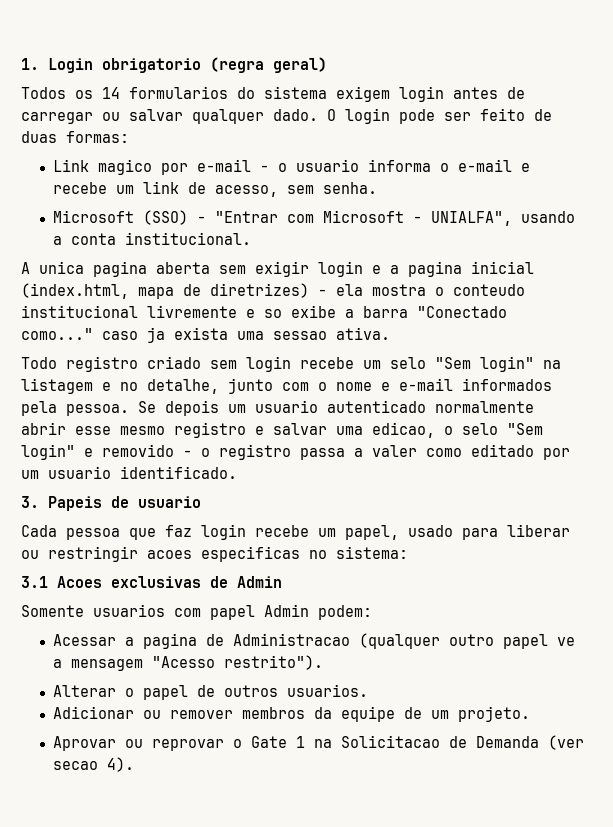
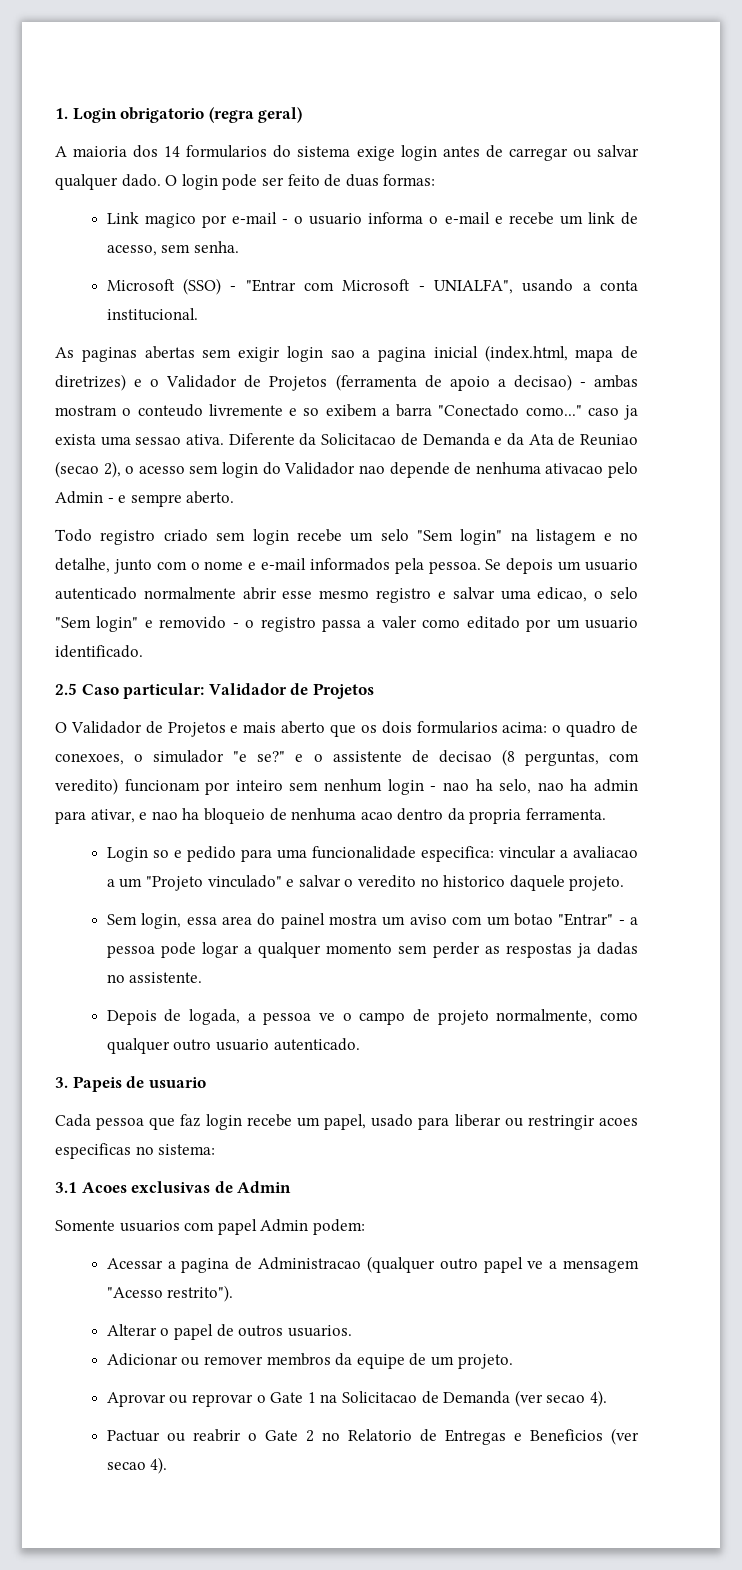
[21,87,93,99] Todos os -> [55,145,159,158] A maioria dos
[336,86,390,102] exigem -> [356,146,395,161] exige
[21,261,210,277] A unica pagina aberta -> [55,346,195,362] As paginas abertas
[372,265,381,274] e -> [330,350,355,358] sao
[318,284,426,296] - ela mostra -> [134,374,638,391] [55,405,117,416] e o Validador de Projetos (ferramenta de apoio a decisao) - ambas mostram
[21,305,138,318] institucional -> (203, 410) none
[291,305,336,318] exibe -> [325,404,377,417] exibem
(390, 333) none -> [228,433,638,446] [55,461,638,478] [55,491,235,507] Diferente da Solicitacao de Demanda e da Ata de Reuniao (secao 2), o acesso sem login do Validador nao depende de nenhuma ativacao pelo Admin - e sempre aberto.
(237, 472) none -> [55,683,374,699] [55,721,638,737] [55,749,639,766] [55,778,638,795] [55,808,607,824] [106,846,639,862] [106,875,625,891] [106,913,639,929] [106,942,639,958] [106,972,203,983] [106,1009,639,1025] [106,1038,360,1054] // 2.5 Caso particular: Validador de Projetos // O Validador de Projetos e mais aberto que os dois formularios acima: o quadro de conexoes, o simulador "e se?" e o assistente de decisao (8 perguntas, com veredito) funcionam por inteiro sem nenhum login - nao ha selo, nao ha admin para ativar, e nao ha bloqueio de nenhuma acao dentro da propria ferramenta. // Login so e pedido para uma funcionalidade especifica: vincular a avaliacao a um "Projeto vinculado" e salvar o veredito no historico daquele projeto. // Sem login, essa area do painel mostra um aviso com um botao "Entrar" - a pessoa pode logar a qualquer momento sem perder as respostas ja dadas no assistente. // Depois de logada, a pessoa ve o campo de projeto normalmente, como qualquer outro usuario autenticado.
(135, 764) none -> [106,1428,640,1445] [106,1457,168,1474] // Pactuar ou reabrir o Gate 2 no Relatorio de Entregas e Beneficios (ver secao 4).

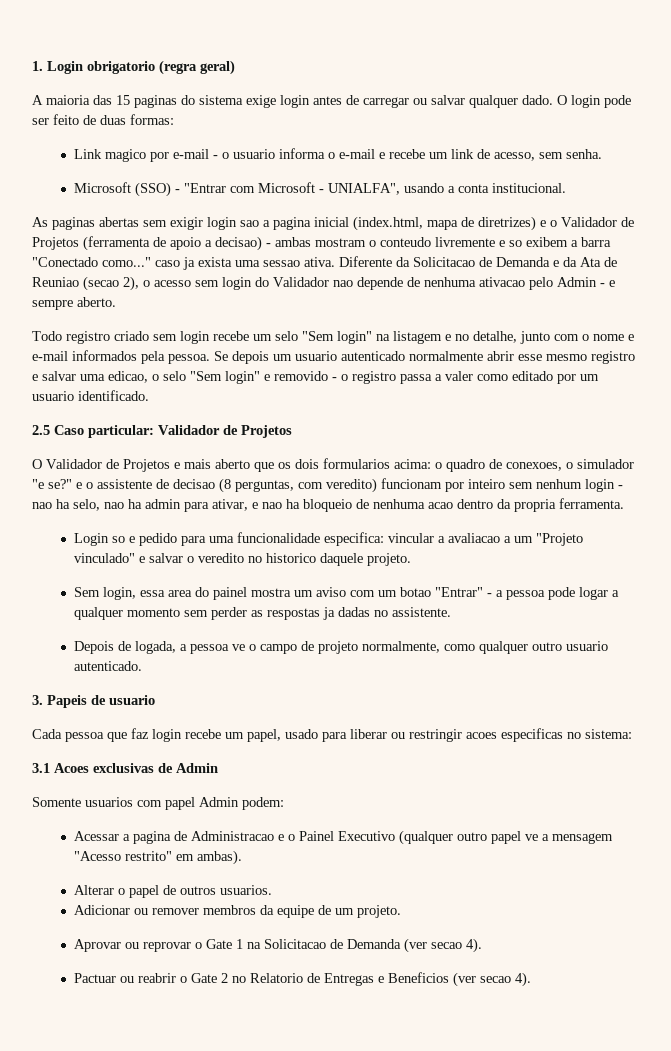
[133,145,268,158] dos 14 formularios -> [93,95,177,108] das 15 paginas
(362, 1263) none -> [278,831,396,841] e o Painel Executivo
[167,1285,234,1302] restrito"). -> [125,850,243,865] restrito" em ambas).

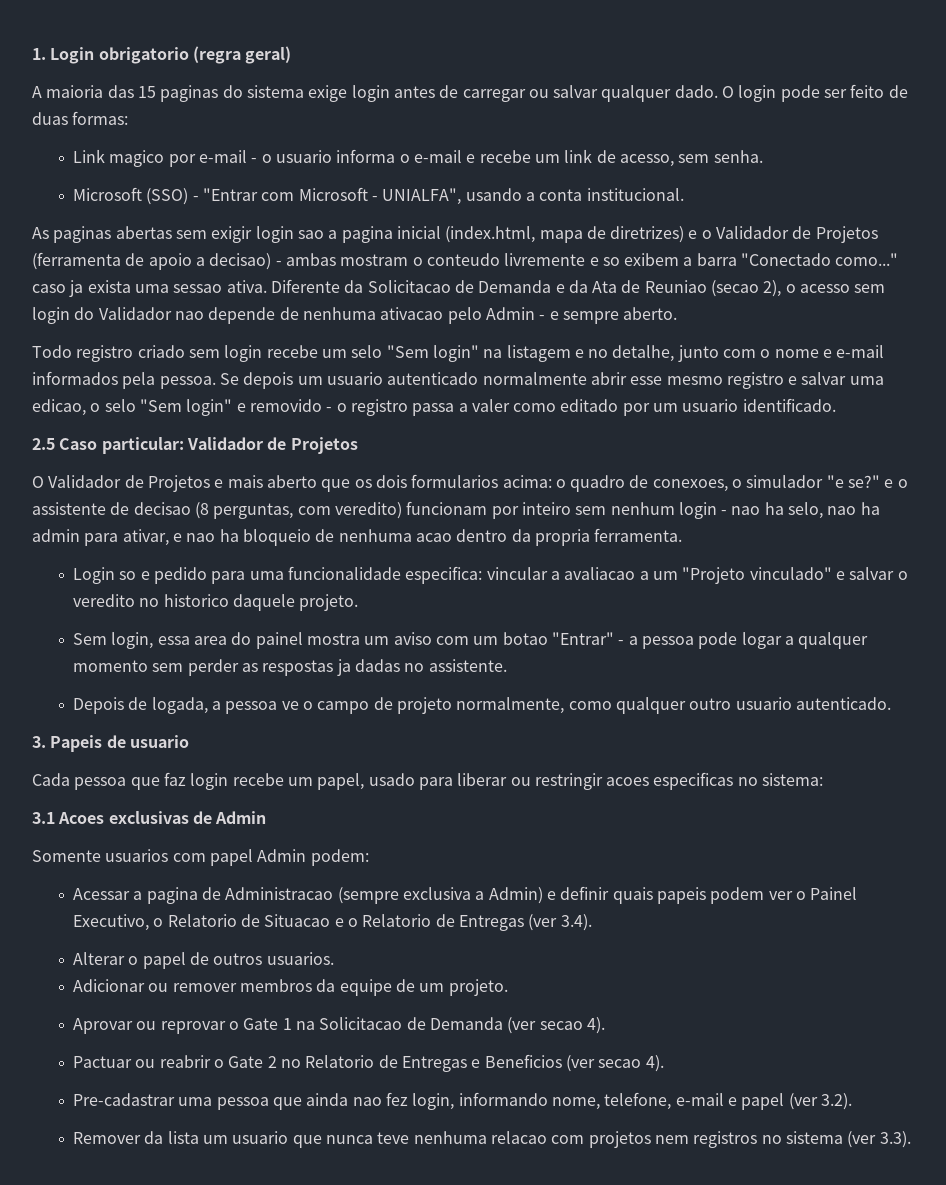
[278,830,614,845] [74,850,243,865] e o Painel Executivo (qualquer outro papel ve a mensagem "Acesso restrito" em ambas). -> [337,886,858,904] [73,914,592,931] (sempre exclusiva a Admin) e definir quais papeis podem ver o Painel Executivo, o Relatorio de Situacao e o Relatorio de Entregas (ver 3.4).
(532, 979) none -> [73,1092,852,1110] [73,1131,911,1148] // Pre-cadastrar uma pessoa que ainda nao fez login, informando nome, telefone, e-mail e papel (ver 3.2). // Remover da lista um usuario que nunca teve nenhuma relacao com projetos nem registros no sistema (ver 3.3).

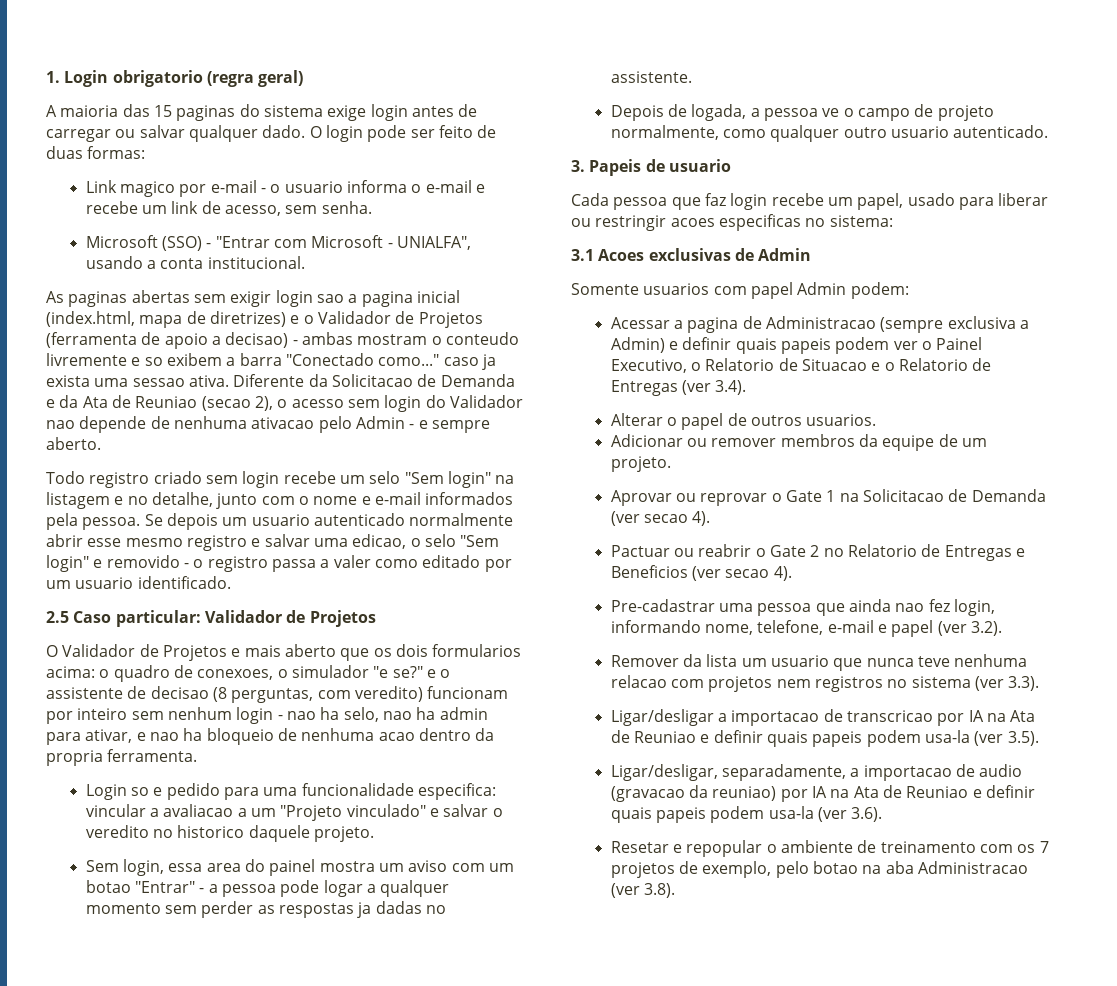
(911, 1139) none -> [610,709,1036,726] [610,730,1039,747] [610,764,1023,781] [610,785,1035,802] [610,806,883,823] [610,840,1049,857] [610,861,1028,878] [610,883,676,898] // Ligar/desligar a importacao de transcricao por IA na Ata de Reuniao e definir quais papeis podem usa-la (ver 3.5). // Ligar/desligar, separadamente, a importacao de audio (gravacao da reuniao) por IA na Ata de Reuniao e definir quais papeis podem usa-la (ver 3.6). // Resetar e repopular o ambiente de treinamento com os 7 projetos de exemplo, pelo botao na aba Administracao (ver 3.8).

